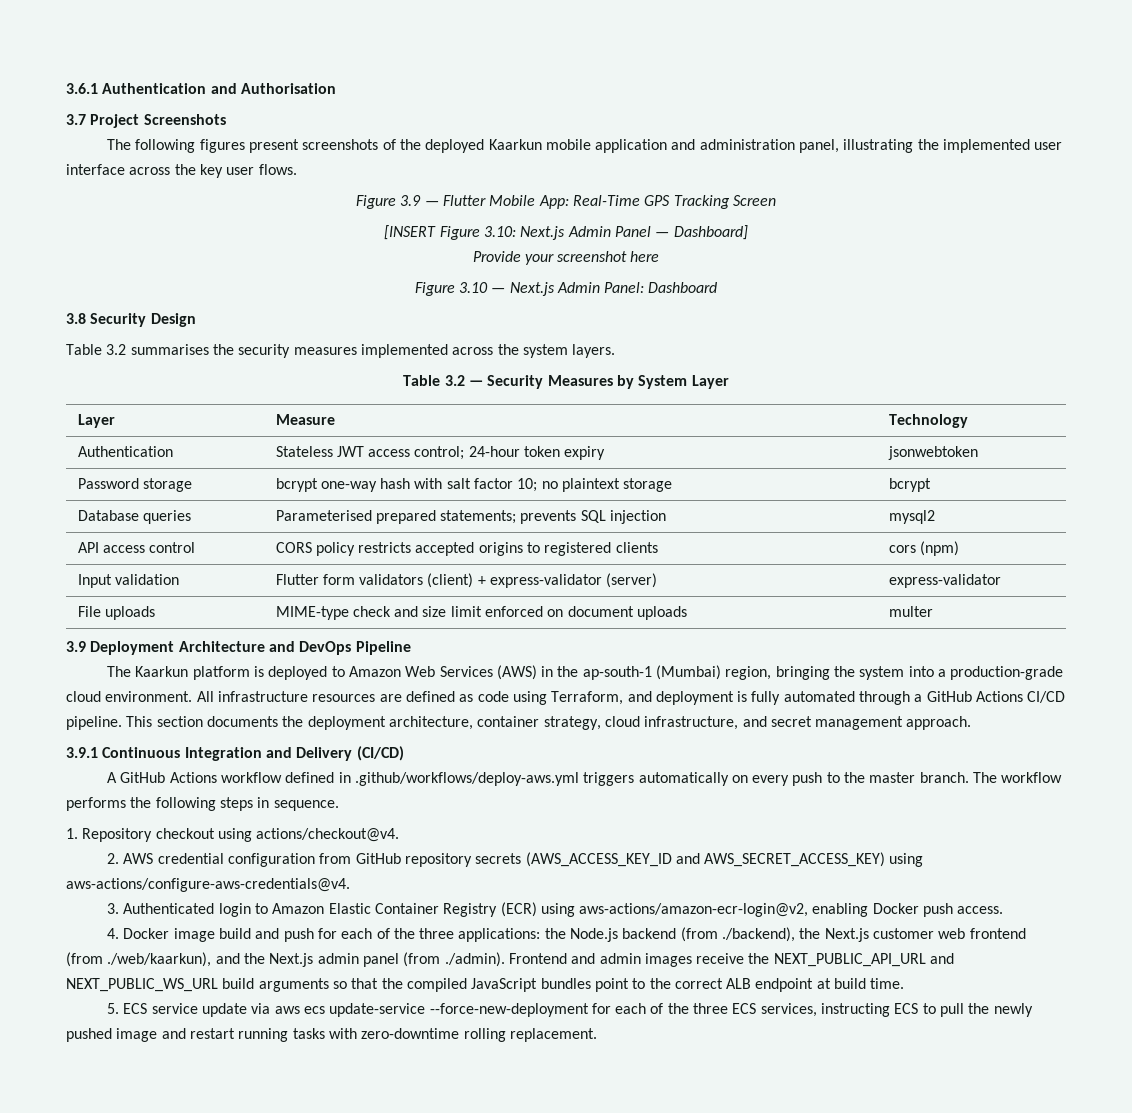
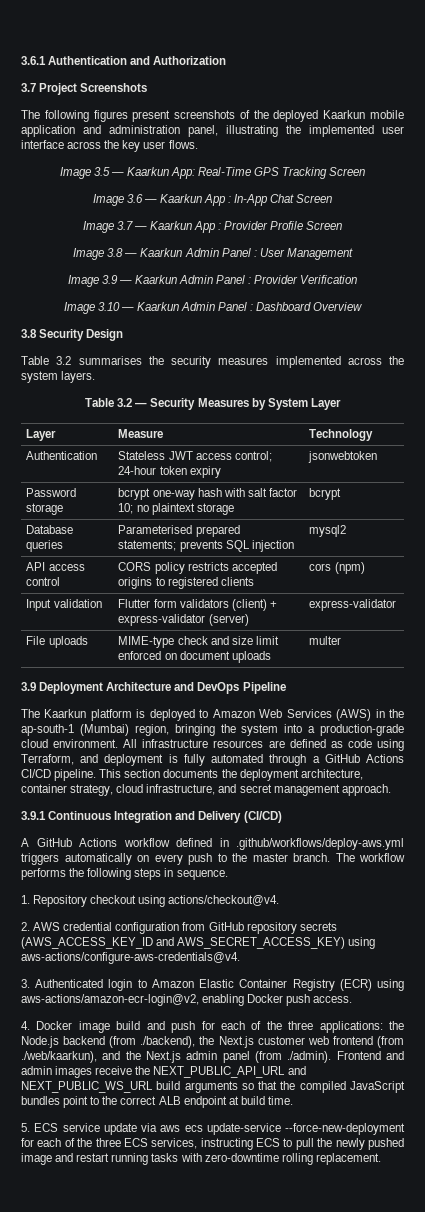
[240,83,336,94] Authorisation -> [153,56,227,65] Authorization
[356,195,536,209] Figure 3.9 — Flutter Mobile -> [59,167,169,179] Image 3.5 — Kaarkun
[384,225,748,240] [472,251,660,265] [414,282,645,296] [INSERT Figure 3.10: Next.js Admin Panel — Dashboard] // Provide your screenshot here // Figure 3.10 — Next.js Admin Panel: -> [92,194,333,206] [82,221,343,233] [73,248,353,260] [67,275,358,287] [63,302,254,314] Image 3.6 — Kaarkun App : In-App Chat Screen // Image 3.7 — Kaarkun App : Provider Profile Screen // Image 3.8 — Kaarkun Admin Panel : User Management // Image 3.9 — Kaarkun Admin Panel : Provider Verification // Image 3.10 — Kaarkun Admin Panel :
(718, 287) none -> [313,302,363,311] Overview

